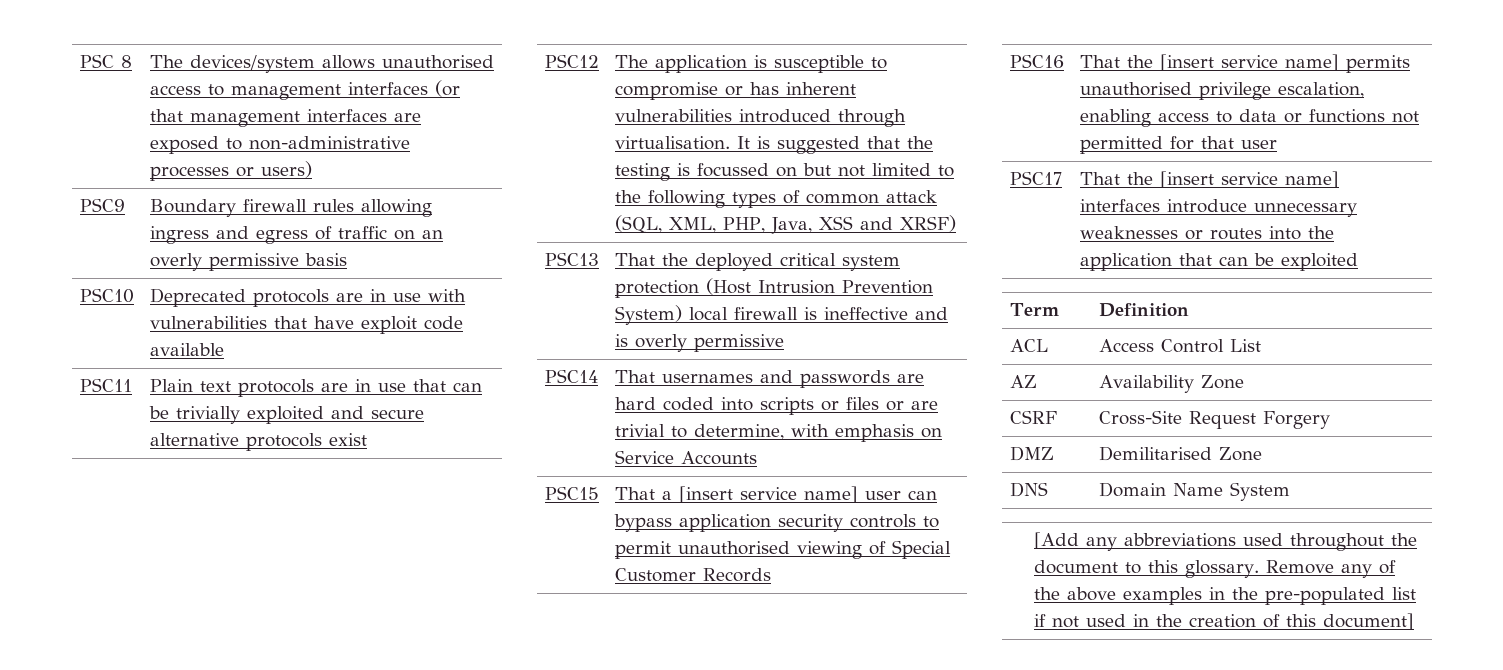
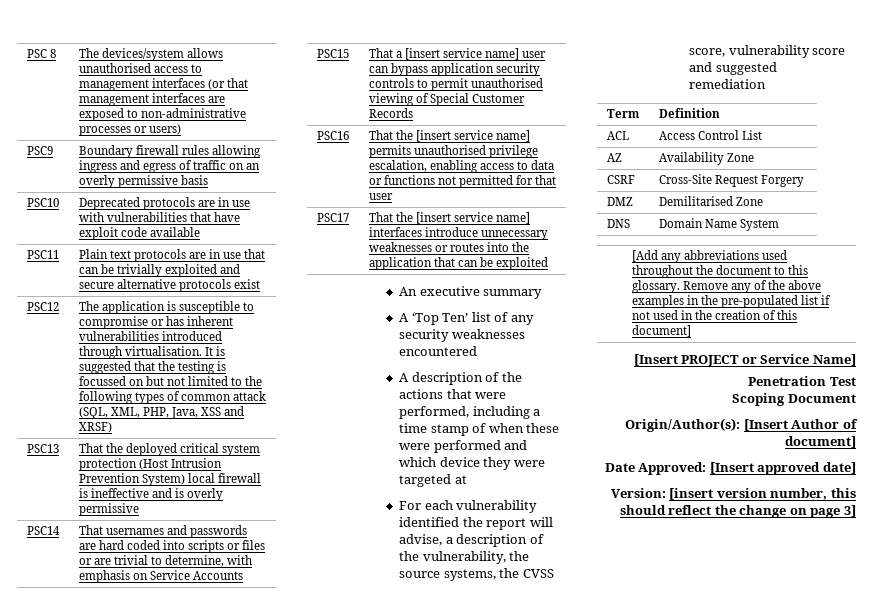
(1358, 262) none -> [399,286,543,299] [399,312,534,325] [399,329,525,342] [399,346,477,356] [399,372,522,385] [399,389,507,399] [399,406,541,419] [399,423,560,436] [399,440,528,453] [399,457,545,470] [399,474,467,487] [399,500,538,513] [399,517,553,530] [399,534,544,547] [399,551,530,564] [399,568,554,581] [689,45,846,58] [689,62,777,75] [689,79,766,89] // An executive summary // A ‘Top Ten’ list of any security weaknesses encountered // A description of the actions that were performed, including a time stamp of when these were performed and which device they were targeted at // For each vulnerability identified the report will advise, a description of the vulnerability, the source systems, the CVSS score, vulnerability score and suggested remediation
(1414, 621) none -> [633,354,856,367] [748,376,856,386] [732,393,856,406] [625,418,858,432] [785,436,856,448] [604,462,856,475] [610,488,856,500] [619,505,856,518] // [Insert PROJECT or Service Name] // Penetration Test // Scoping Document // Origin/Author(s): [Insert Author of document] // Date Approved: [Insert approved date] // Version: [insert version number, this should reflect the change on page 3]

